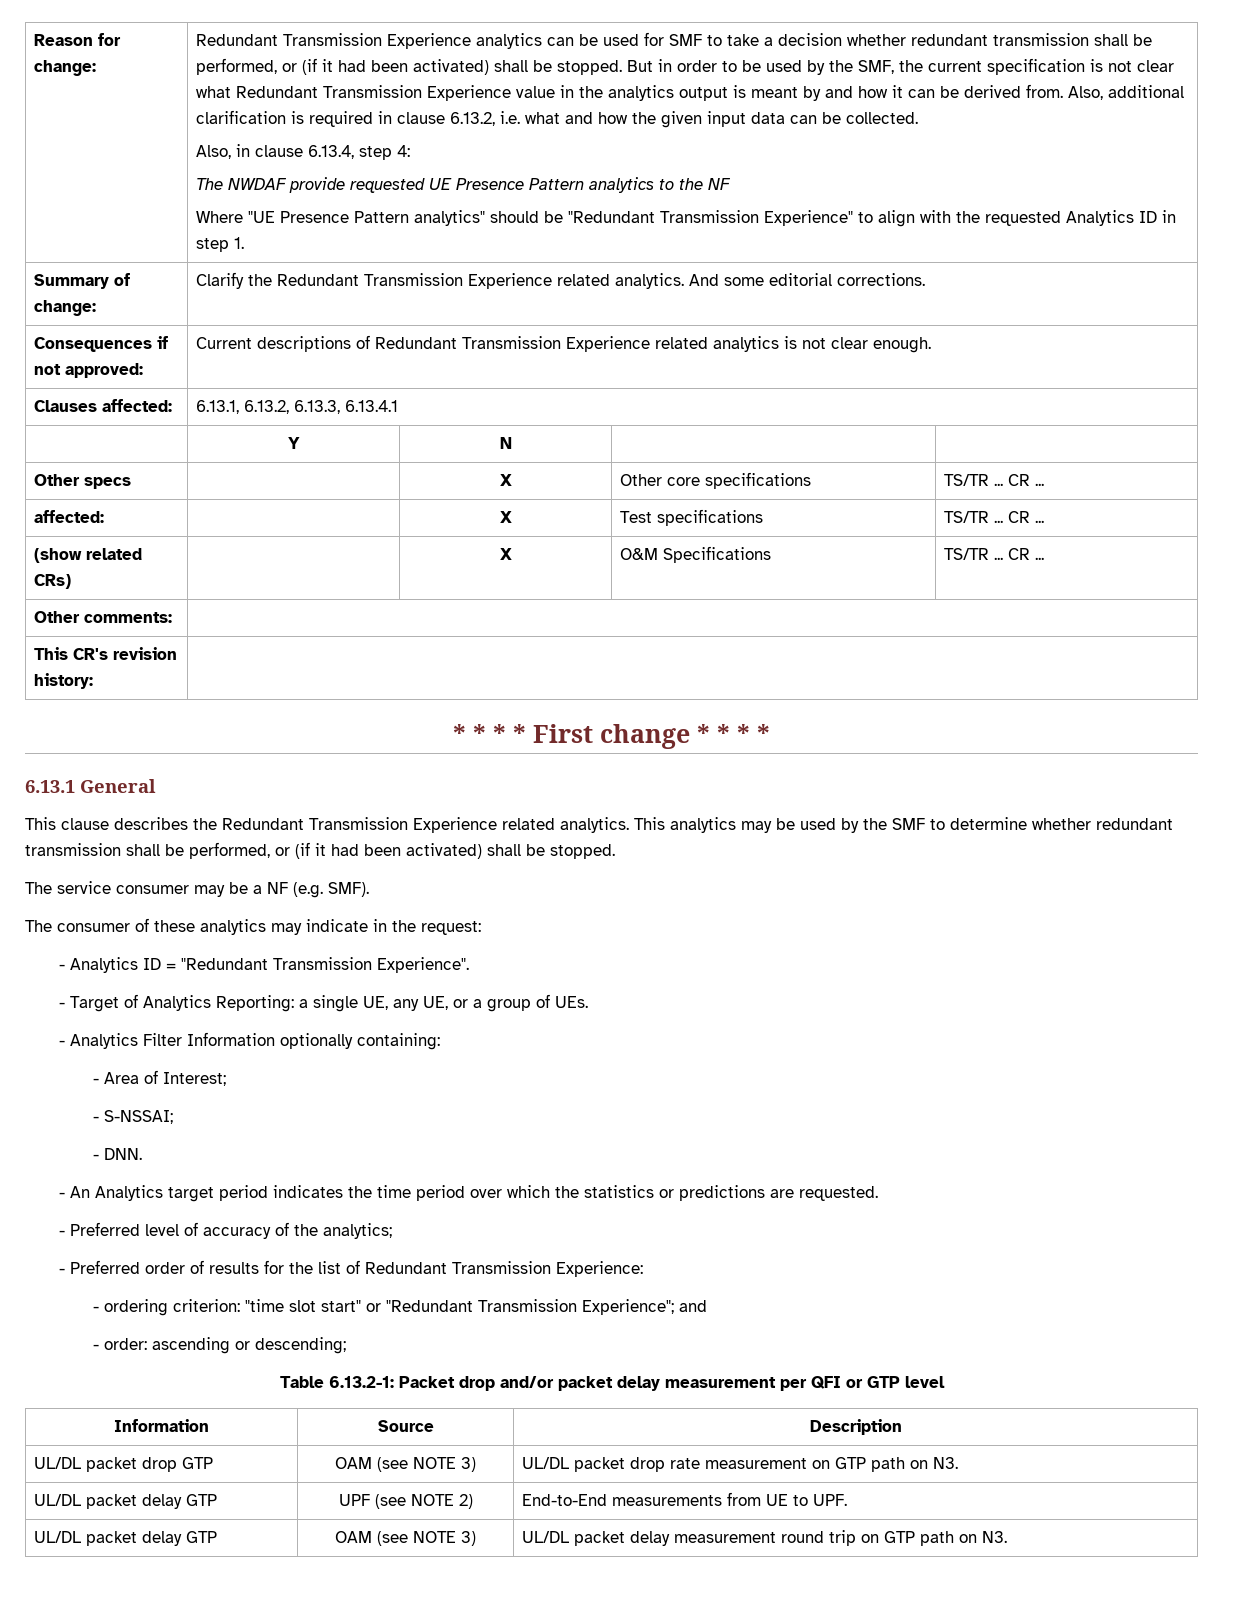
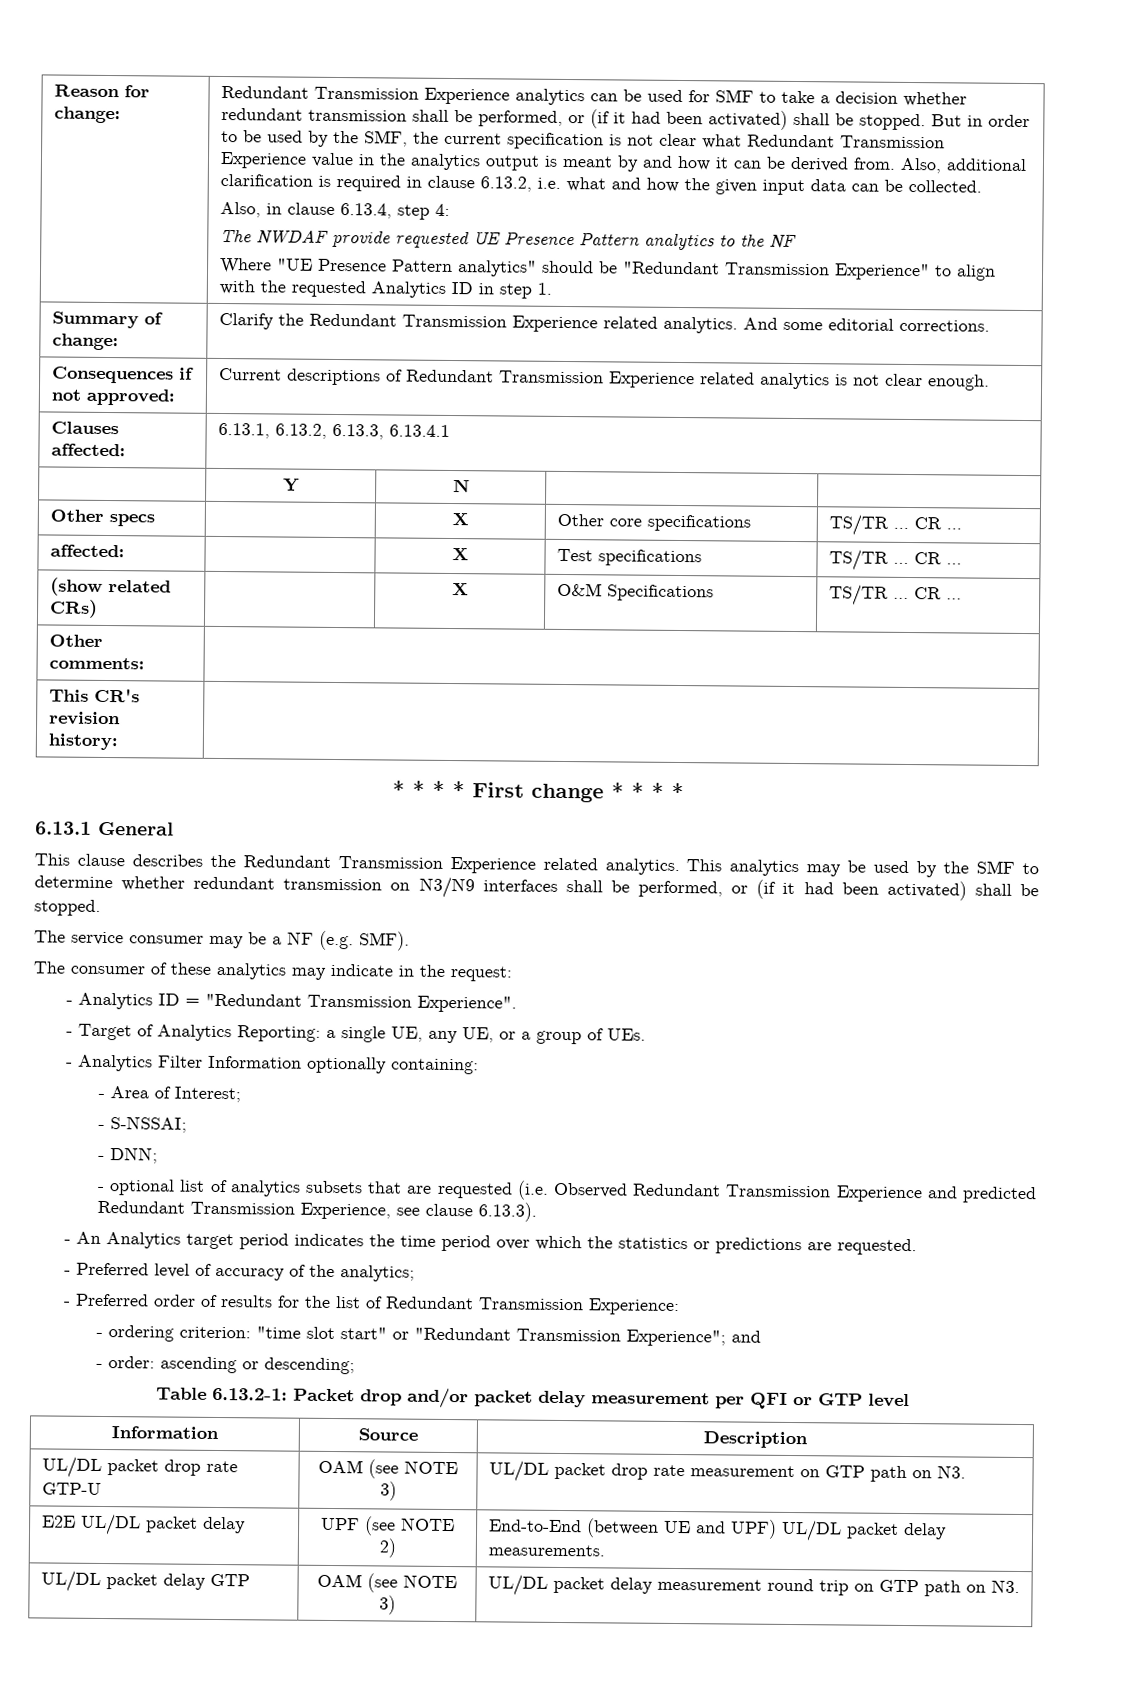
(121, 849) none -> [390,876,558,899] on N3/N9 interfaces
[103,1148,142,1160] DNN. -> [109,1147,158,1164] [96,1179,1037,1204] [96,1200,537,1222] DNN; // - optional list of analytics subsets that are requested (i.e. Observed Redundant Transmission Experience and predicted Redundant Transmission Experience, see clause 6.13.3).
[181,1457,213,1469] GTP -> [205,1460,238,1473] [41,1482,102,1495] rate GTP-U
[33,1494,217,1509] UL/DL packet delay GTP -> [41,1513,246,1536] E2E UL/DL packet delay
[611,1492,847,1506] measurements from UE to UPF. -> [585,1518,947,1542] [487,1544,605,1557] (between UE and UPF) UL/DL packet delay measurements.

